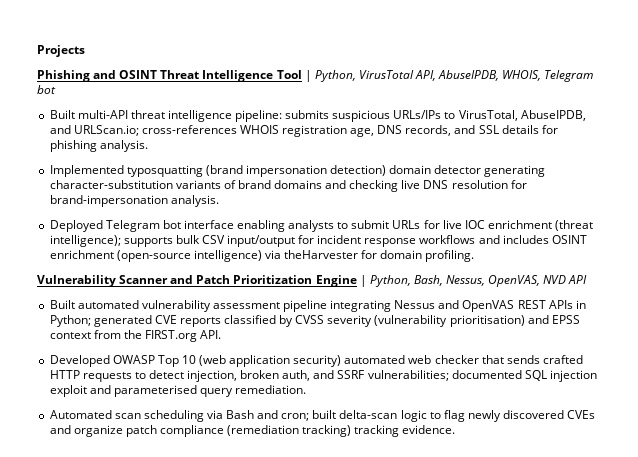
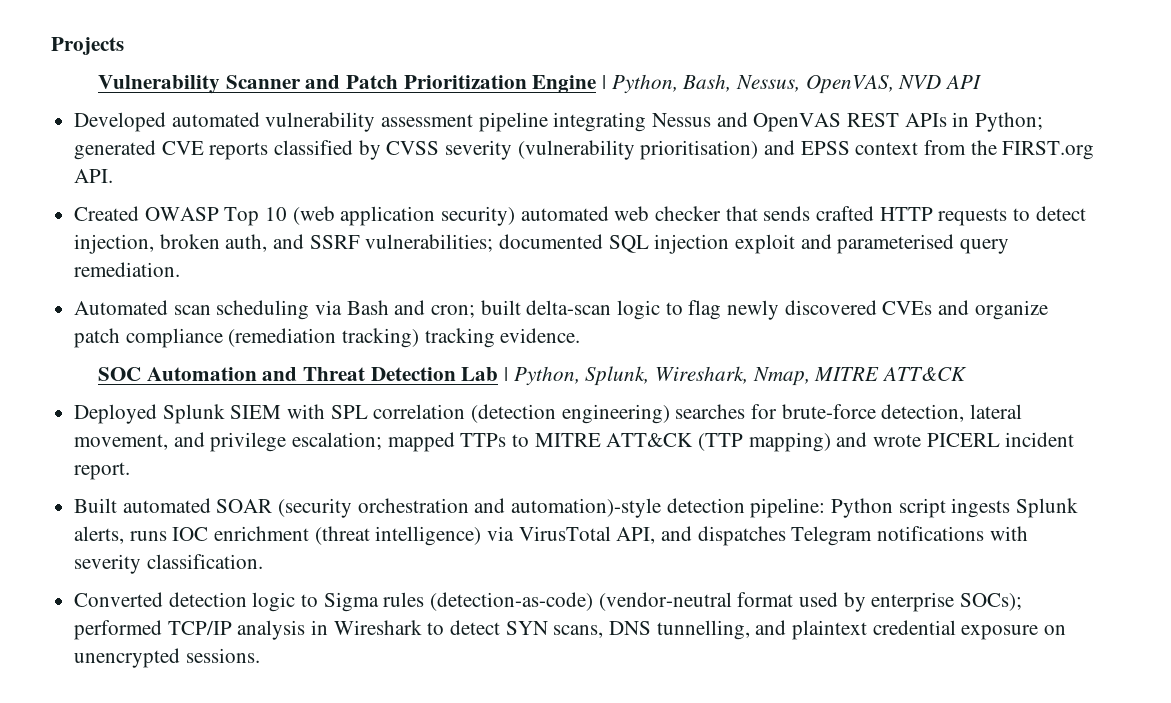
[37,70,594,82] [37,85,56,94] [49,110,586,122] [49,125,558,137] [49,140,148,152] [49,165,546,177] [49,180,527,192] [49,195,219,207] [49,220,594,232] [49,235,587,247] [49,250,475,262] // Phishing and OSINT Threat Intelligence Tool | Python, VirusTotal API, AbuseIPDB, WHOIS, Telegram bot // Built multi-API threat intelligence pipeline: submits suspicious URLs/IPs to VirusTotal, AbuseIPDB, and URLScan.io; cross-references WHOIS registration age, DNS records, and SSL details for phishing analysis. // Implemented typosquatting (brand impersonation detection) domain detector generating character-substitution variants of brand domains and checking live DNS resolution for brand-impersonation analysis. // Deployed Telegram bot interface enabling analysts to submit URLs for live IOC enrichment (threat intelligence); supports bulk CSV input/output for incident response workflows and includes OSINT enrichment (open-source intelligence) via theHarvester for domain profiling. -> (124, 46) none
[49,300,75,309] Built -> [74,112,167,132] Developed
[49,355,110,367] Developed -> [74,206,140,221] Created
(456, 429) none -> [97,366,967,386] [74,404,1023,424] [74,432,1075,452] [74,462,131,480] [74,498,1079,518] [74,526,1028,546] [74,554,263,574] [74,592,1023,612] [74,620,1067,640] [74,648,260,668] // SOC Automation and Threat Detection Lab | Python, Splunk, Wireshark, Nmap, MITRE ATT&CK // Deployed Splunk SIEM with SPL correlation (detection engineering) searches for brute-force detection, lateral movement, and privilege escalation; mapped TTPs to MITRE ATT&CK (TTP mapping) and wrote PICERL incident report. // Built automated SOAR (security orchestration and automation)-style detection pipeline: Python script ingests Splunk alerts, runs IOC enrichment (threat intelligence) via VirusTotal API, and dispatches Telegram notifications with severity classification. // Converted detection logic to Sigma rules (detection-as-code) (vendor-neutral format used by enterprise SOCs); performed TCP/IP analysis in Wireshark to detect SYN scans, DNS tunnelling, and plaintext credential exposure on unencrypted sessions.

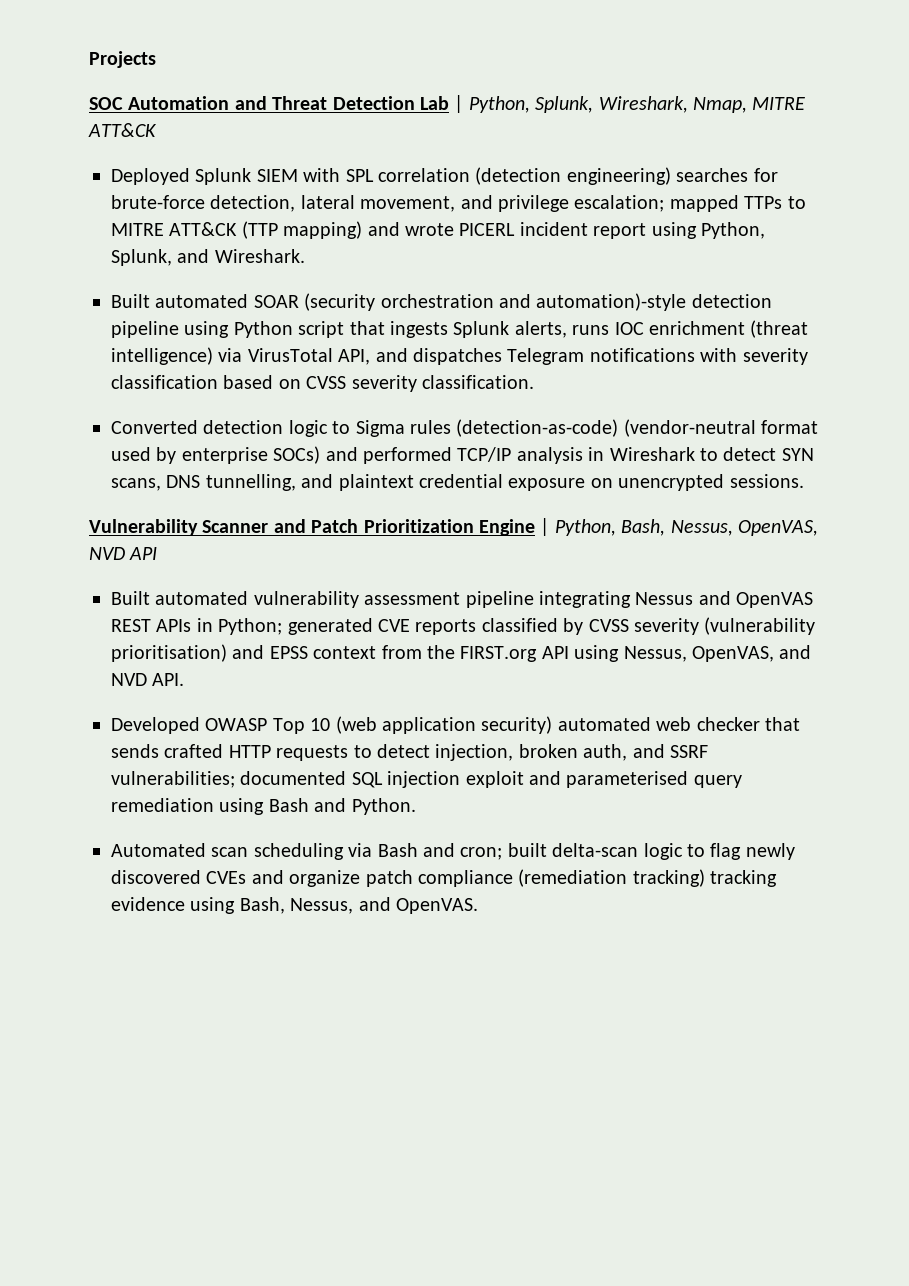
[97,74,982,94] [74,112,1044,132] [74,140,1095,160] [74,169,114,183] [74,206,1086,226] [74,234,1010,254] [74,262,181,277] [74,300,1048,320] [74,328,581,348] // Vulnerability Scanner and Patch Prioritization Engine | Python, Bash, Nessus, OpenVAS, NVD API // Developed automated vulnerability assessment pipeline integrating Nessus and OpenVAS REST APIs in Python; generated CVE reports classified by CVSS severity (vulnerability prioritisation) and EPSS context from the FIRST.org API. // Created OWASP Top 10 (web application security) automated web checker that sends crafted HTTP requests to detect injection, broken auth, and SSRF vulnerabilities; documented SQL injection exploit and parameterised query remediation. // Automated scan scheduling via Bash and cron; built delta-scan logic to flag newly discovered CVEs and organize patch compliance (remediation tracking) tracking evidence. -> (156, 59) none
[74,462,131,480] report. -> [593,222,765,239] [111,249,305,266] report using Python, Splunk, and Wireshark.
[750,498,826,518] pipeline: -> [111,321,230,338] pipeline using
(946, 508) none -> [349,321,385,335] that
(142, 564) none -> [111,375,417,392] classification based on CVSS severity
[960,593,1023,611] SOCs); -> [273,446,358,464] SOCs) and
(260, 655) none -> [89,518,818,536] [89,547,158,560] [111,591,814,608] [111,617,816,635] [111,644,812,662] [111,673,185,686] [111,716,800,734] [111,744,708,761] [111,771,742,788] [111,798,416,815] [111,843,795,860] [111,869,778,887] [111,897,478,914] // Vulnerability Scanner and Patch Prioritization Engine | Python, Bash, Nessus, OpenVAS, NVD API // Built automated vulnerability assessment pipeline integrating Nessus and OpenVAS REST APIs in Python; generated CVE reports classified by CVSS severity (vulnerability prioritisation) and EPSS context from the FIRST.org API using Nessus, OpenVAS, and NVD API. // Developed OWASP Top 10 (web application security) automated web checker that sends crafted HTTP requests to detect injection, broken auth, and SSRF vulnerabilities; documented SQL injection exploit and parameterised query remediation using Bash and Python. // Automated scan scheduling via Bash and cron; built delta-scan logic to flag newly discovered CVEs and organize patch compliance (remediation tracking) tracking evidence using Bash, Nessus, and OpenVAS.

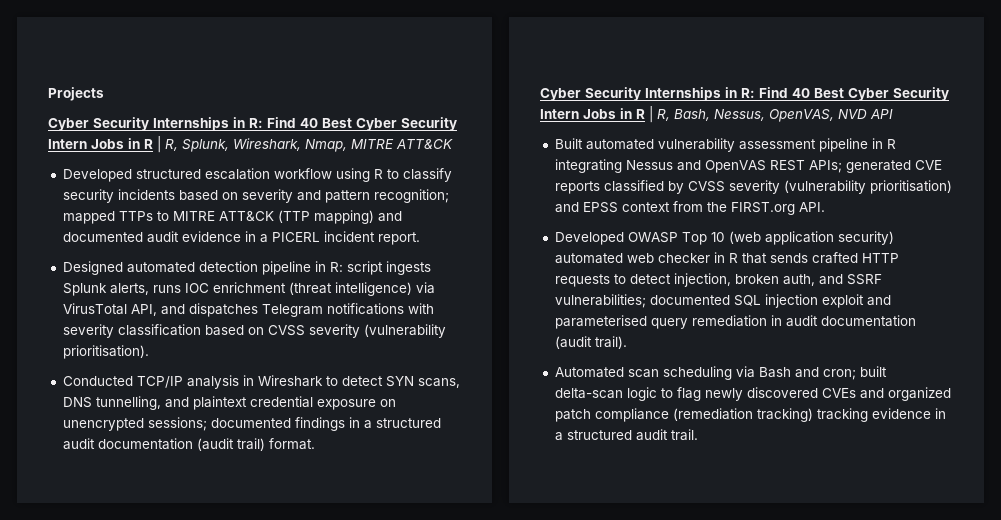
[89,95,530,113] SOC Automation and Threat Detection Lab | Python, -> [48,117,457,131] [48,136,178,153] Cyber Security Internships in R: Find 40 Best Cyber Security Intern Jobs in R | R,
[111,167,778,185] [111,195,665,212] Deployed Splunk SIEM with SPL correlation (detection engineering) searches for brute-force detection, lateral movement, and privilege escalation; -> [62,168,452,182] [62,189,449,203] Developed structured escalation workflow using R to classify security incidents based on severity and pattern recognition;
[405,222,765,239] [111,249,305,266] [111,293,772,311] [111,321,385,338] wrote PICERL incident report using Python, Splunk, and Wireshark. // Built automated SOAR (security orchestration and automation)-style detection pipeline using Python script that -> [62,231,420,245] [62,261,383,275] documented audit evidence in a PICERL incident report. // Designed automated detection pipeline in R: script
[422,375,534,389] [111,419,819,437] [111,446,452,464] classification. // Converted detection logic to Sigma rules (detection-as-code) (vendor-neutral format used by enterprise SOCs) and performed -> [363,324,446,338] [62,345,149,359] [62,376,133,386] (vulnerability prioritisation). // Conducted
[729,474,804,488] [89,518,616,536] sessions. // Vulnerability Scanner and Patch Prioritization Engine | Python, -> [147,417,441,431] [62,438,315,451] [540,87,949,101] [540,106,670,123] sessions; documented findings in a structured audit documentation (audit trail) format. // Cyber Security Internships in R: Find 40 Best Cyber Security Intern Jobs in R | R,
(534, 599) none -> [871,138,896,149] in R
[156,618,283,635] APIs in Python; -> [808,160,842,173] APIs;
[541,645,812,662] [111,673,147,686] API using Nessus, OpenVAS, and NVD -> (795, 208) none
(760, 724) none -> [713,252,738,263] in R
[219,798,416,815] using Bash and Python. -> [770,315,916,327] [554,336,627,349] in audit documentation (audit trail).
[289,870,361,887] organize -> [887,387,951,401] organized
[190,897,478,914] using Bash, Nessus, and OpenVAS. -> [934,408,946,419] [554,429,698,441] in a structured audit trail.

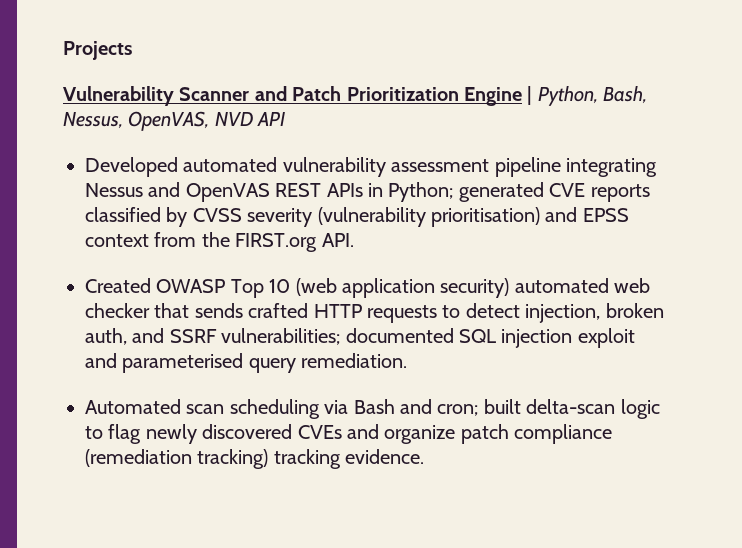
[48,117,457,131] [48,136,453,153] [62,168,452,182] [62,189,449,203] [62,210,402,224] [62,231,420,245] [62,261,431,275] [62,282,435,296] [62,303,434,317] [62,324,446,338] [62,345,149,359] [62,375,460,389] [62,396,396,410] [62,417,441,431] [62,438,315,451] [540,87,949,101] [540,106,670,123] Cyber Security Internships in R: Find 40 Best Cyber Security Intern Jobs in R | R, Splunk, Wireshark, Nmap, MITRE ATT&CK // Developed structured escalation workflow using R to classify security incidents based on severity and pattern recognition; mapped TTPs to MITRE ATT&CK (TTP mapping) and documented audit evidence in a PICERL incident report. // Designed automated detection pipeline in R: script ingests Splunk alerts, runs IOC enrichment (threat intelligence) via VirusTotal API, and dispatches Telegram notifications with severity classification based on CVSS severity (vulnerability prioritisation). // Conducted TCP/IP analysis in Wireshark to detect SYN scans, DNS tunnelling, and plaintext credential exposure on unencrypted sessions; documented findings in a structured audit documentation (audit trail) format. // Cyber Security Internships in R: Find 40 Best Cyber Security Intern Jobs in R | R, -> [63,86,598,106] Vulnerability Scanner and Patch Prioritization Engine | Python,
[554,138,583,149] Built -> [85,157,178,177] Developed
[871,138,896,149] in R -> (561, 167) none
[808,160,842,173] APIs; -> [326,182,454,202] APIs in Python;
[554,232,624,245] Developed -> [85,278,151,293] Created
[713,252,738,263] in R -> (150, 310) none
[691,315,916,327] [554,336,627,349] remediation in audit documentation (audit trail). -> [301,353,408,368] remediation.
[887,387,951,401] organized -> [384,425,456,444] organize
[871,408,946,419] [554,429,698,441] evidence in a structured audit trail. -> [345,449,425,464] evidence.

